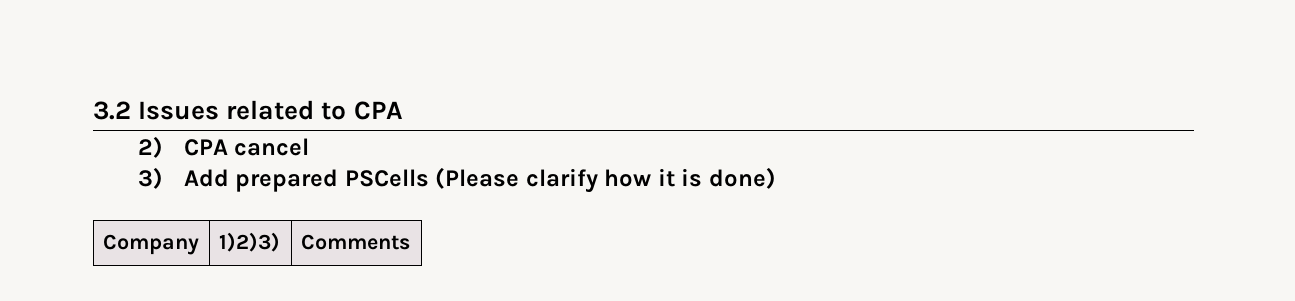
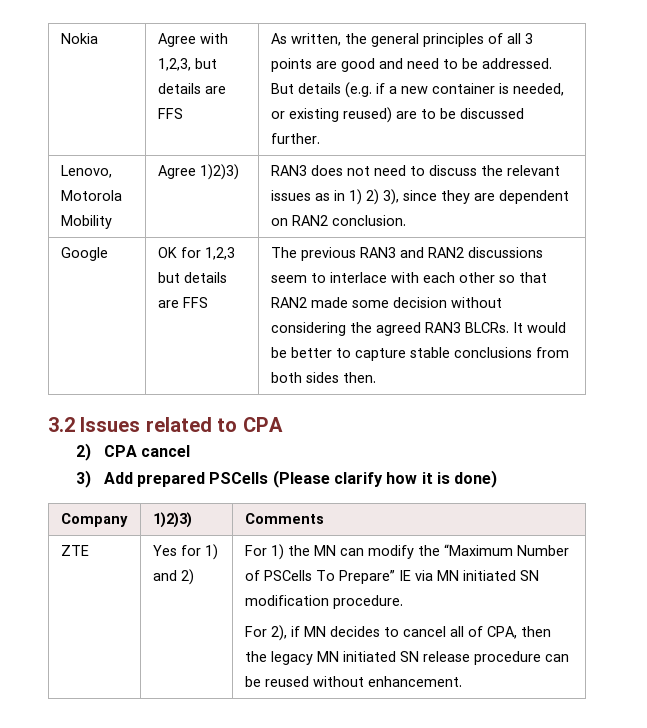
(93, 110) none -> [60,33,98,44] [157,33,228,47] [157,58,217,71] [157,83,226,94] [157,108,183,119] [270,33,533,47] [270,58,552,72] [270,82,564,98] [270,107,524,123] [270,133,320,144] [60,165,112,178] [60,190,122,201] [60,215,112,229] [157,164,239,180] [270,165,560,176] [270,189,569,205] [270,215,406,226] [60,247,108,261] [157,247,235,260] [157,272,227,283] [157,297,208,308] [270,247,543,261] [270,272,547,283] [270,297,502,308] [270,322,566,336] [270,347,569,361] [270,372,376,383] Nokia | Agree with 1,2,3, but details are FFS | As written, the general principles of all 3 points are good and need to be addressed. But details (e.g. if a new container is needed, or existing reused) are to be discussed further. // Lenovo, Motorola Mobility | Agree 1)2)3) | RAN3 does not need to discuss the relevant issues as in 1) 2) 3), since they are dependent on RAN2 conclusion. // Google | OK for 1,2,3 but details are FFS | The previous RAN3 and RAN2 discussions seem to interlace with each other so that RAN2 made some decision without considering the agreed RAN3 BLCRs. It would be better to capture stable conclusions from both sides then. //
(410, 242) none -> [60,545,89,556] [152,544,218,560] [152,569,194,585] [244,544,569,560] [244,570,539,584] [244,595,403,609] [244,625,551,641] [244,651,569,665] [244,676,462,687] // ZTE | Yes for 1) and 2) | For 1) the MN can modify the “Maximum Number of PSCells To Prepare” IE via MN initiated SN modification procedure. // For 2), if MN decides to cancel all of CPA, then the legacy MN initiated SN release procedure can be reused without enhancement.

